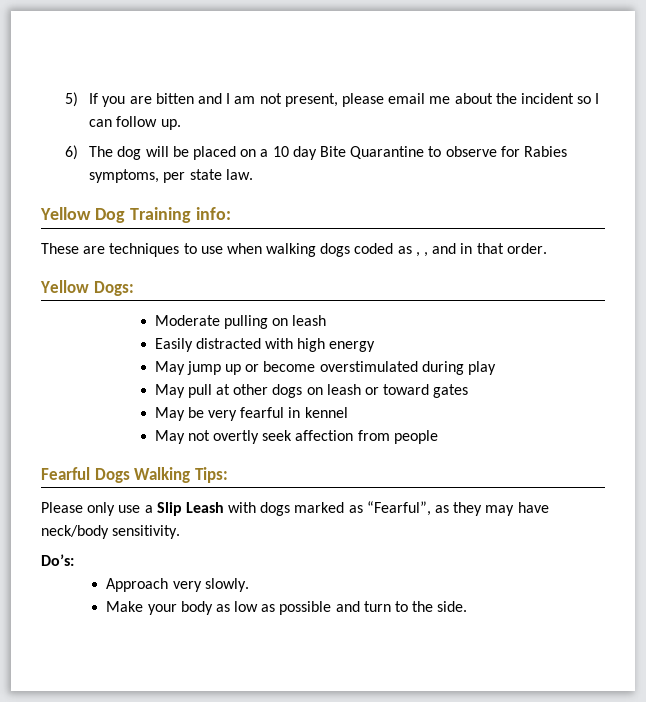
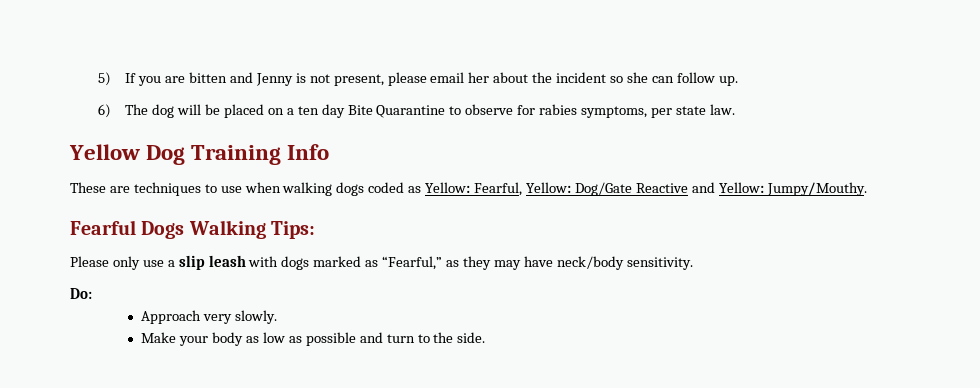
[226,93,256,104] I am -> [255,73,306,86] Jenny is
[429,96,451,104] me -> [468,72,490,83] her
[595,93,600,104] I -> [626,72,648,83] she
[272,146,289,157] 10 -> [297,106,319,115] ten
[523,146,567,157] Rabies -> [539,104,578,115] rabies
[195,207,231,220] info: -> [287,144,330,160] Info
[415,243,547,257] [40,280,134,296] [154,315,327,329] [154,338,376,352] [154,361,496,375] [154,384,469,398] [154,407,348,421] [154,430,438,444] , , and in that order. // Yellow Dogs: // Moderate pulling on leash // Easily distracted with high energy // May jump up or become overstimulated during play // May pull at other dogs on leash or toward gates // May be very fearful in kennel // May not overtly seek affection from people -> [425,182,867,196] Yellow: Fearful, Yellow: Dog/Gate Reactive and Yellow: Jumpy/Mouthy.
[156,502,224,516] Slip Leash -> [178,255,246,270] slip leash
[366,501,431,516] “Fearful”, -> [382,256,443,270] “Fearful,”
[41,554,74,566] Do’s: -> [70,288,92,299] Do:

